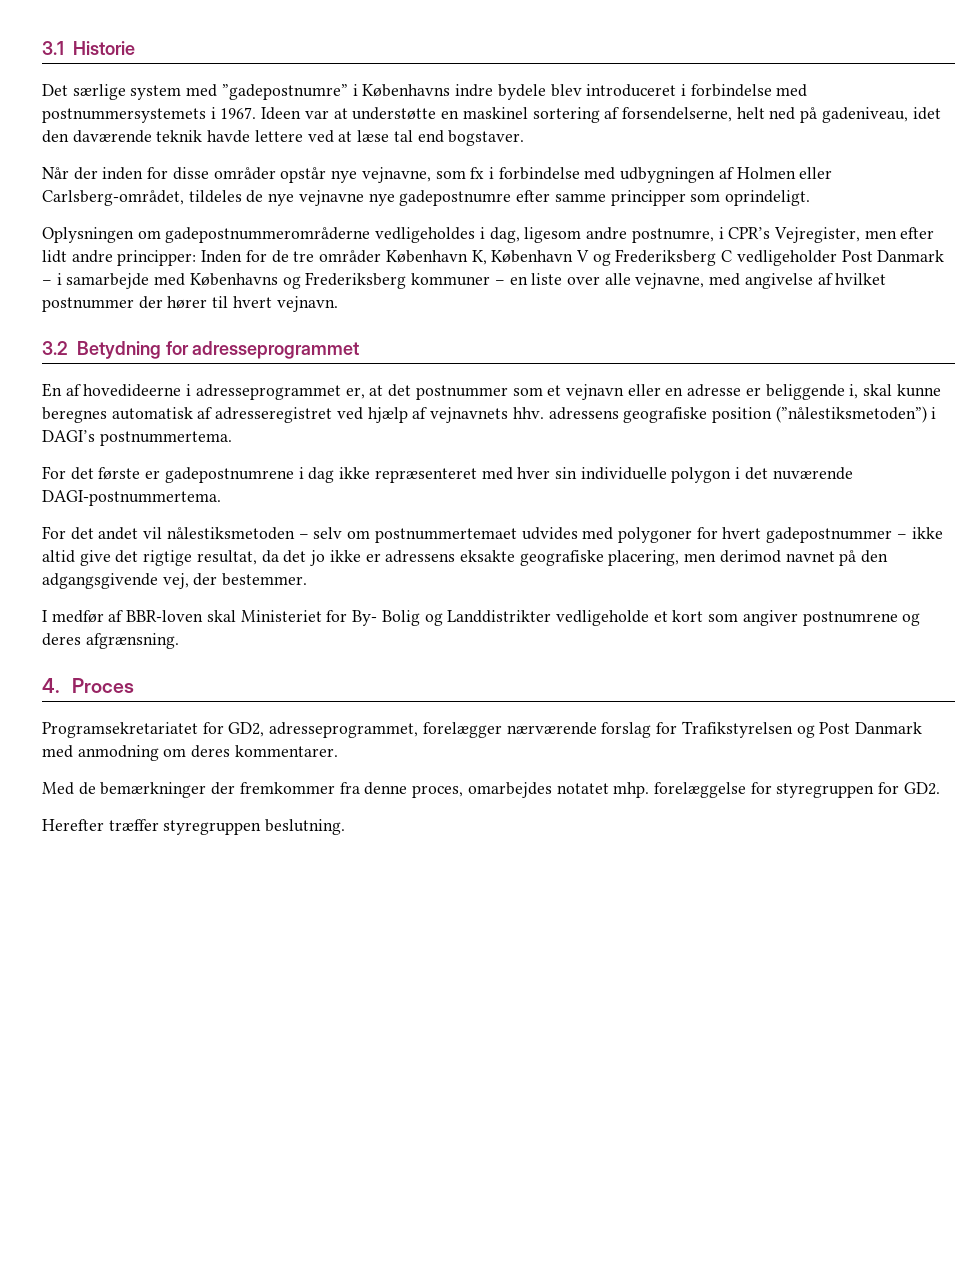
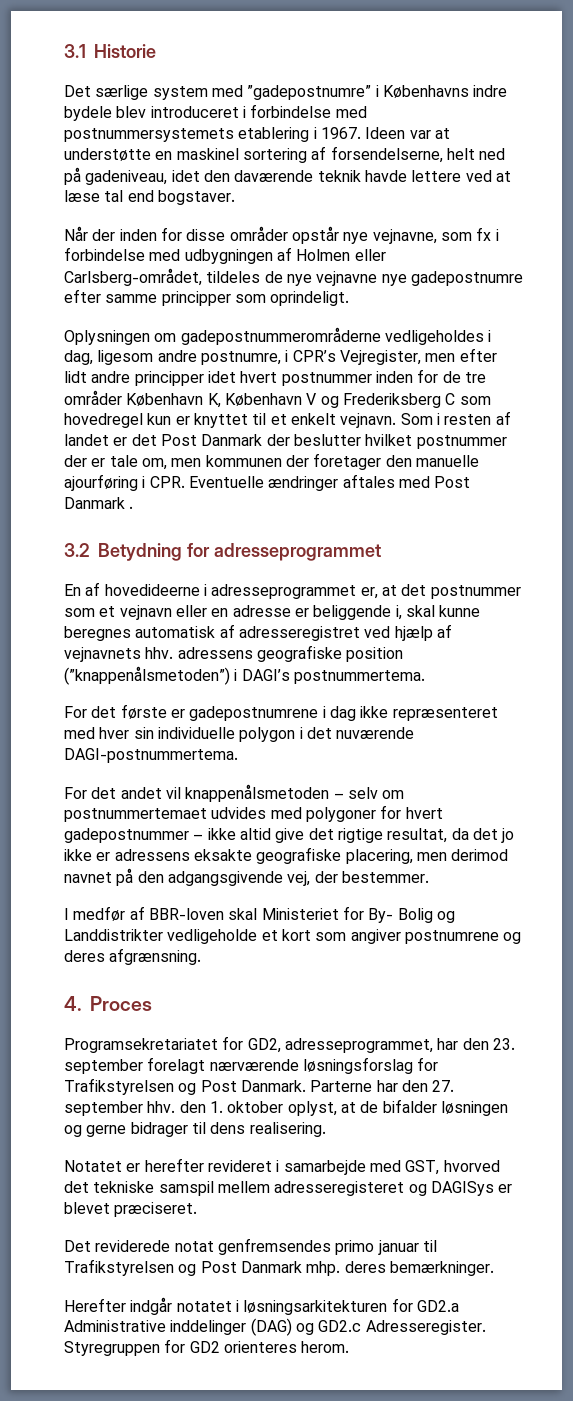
(206, 115) none -> [238,127,310,142] etablering
[117,250,243,266] principper: Inden -> [134,371,413,386] principper idet hvert postnummer inden
[736,250,945,266] [42,272,887,289] [42,296,338,312] vedligeholder Post Danmark – i samarbejde med Københavns og Frederiksberg kommuner – en liste over alle vejnavne, med angivelse af hvilket postnummer der hører til hvert vejnavn. -> [459,396,491,405] [64,411,511,428] [64,434,507,449] [64,453,479,470] [64,474,471,491] [64,497,134,509] som hovedregel kun er knyttet til et enkelt vejnavn. Som i resten af landet er det Post Danmark der beslutter hvilket postnummer der er tale om, men kommunen der foretager den manuelle ajourføring i CPR. Eventuelle ændringer aftales med Post Danmark .
[775,406,927,423] (”nålestiksmetoden”) -> [64,666,230,685] (”knappenålsmetoden”)
[166,527,295,540] nålestiksmetoden -> [185,784,330,802] knappenålsmetoden
[422,721,922,738] [42,745,338,761] [42,782,940,798] [42,819,346,835] forelægger nærværende forslag for Trafikstyrelsen og Post Danmark med anmodning om deres kommentarer. // Med de bemærkninger der fremkommer fra denne proces, omarbejdes notatet mhp. forelæggelse for styregruppen for GD2. // Herefter træffer styregruppen beslutning. -> [437,1038,515,1050] [64,1057,439,1074] [64,1078,455,1095] [64,1099,508,1116] [64,1122,326,1137] [64,1158,500,1175] [64,1181,513,1196] [64,1202,198,1217] [64,1238,437,1255] [64,1259,494,1276] [64,1297,459,1315] [64,1318,486,1336] [64,1339,350,1356] har den 23. september forelagt nærværende løsningsforslag for Trafikstyrelsen og Post Danmark. Parterne har den 27. september hhv. den 1. oktober oplyst, at de bifalder løsningen og gerne bidrager til dens realisering. // Notatet er herefter revideret i samarbejde med GST, hvorved det tekniske samspil mellem adresseregisteret og DAGISys er blevet præciseret. // Det reviderede notat genfremsendes primo januar til Trafikstyrelsen og Post Danmark mhp. deres bemærkninger. // Herefter indgår notatet i løsningsarkitekturen for GD2.a Administrative inddelinger (DAG) og GD2.c Adresseregister. Styregruppen for GD2 orienteres herom.

